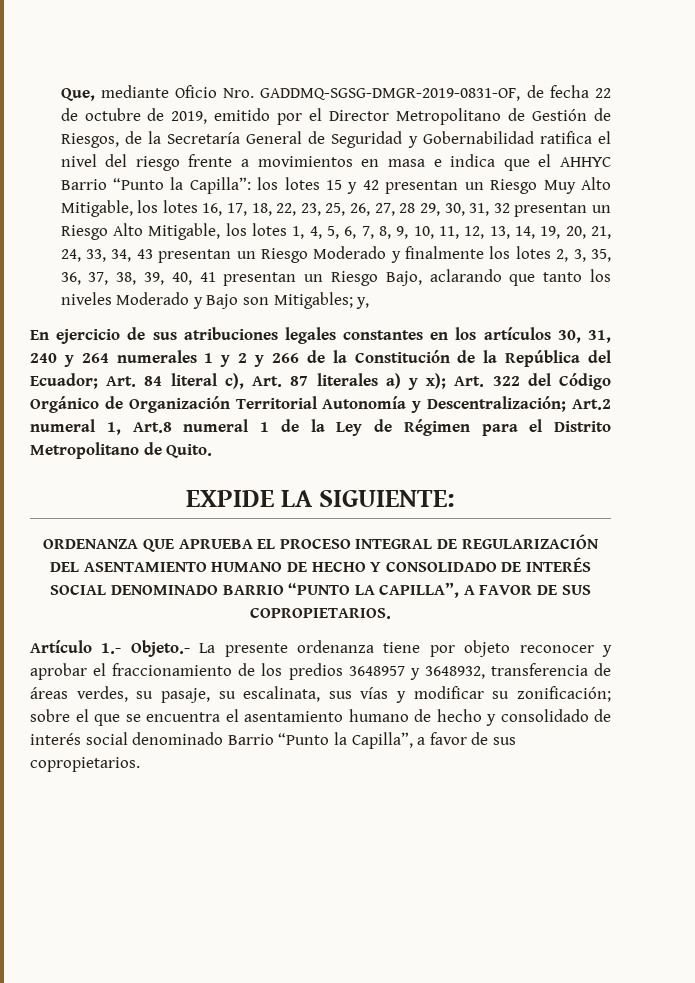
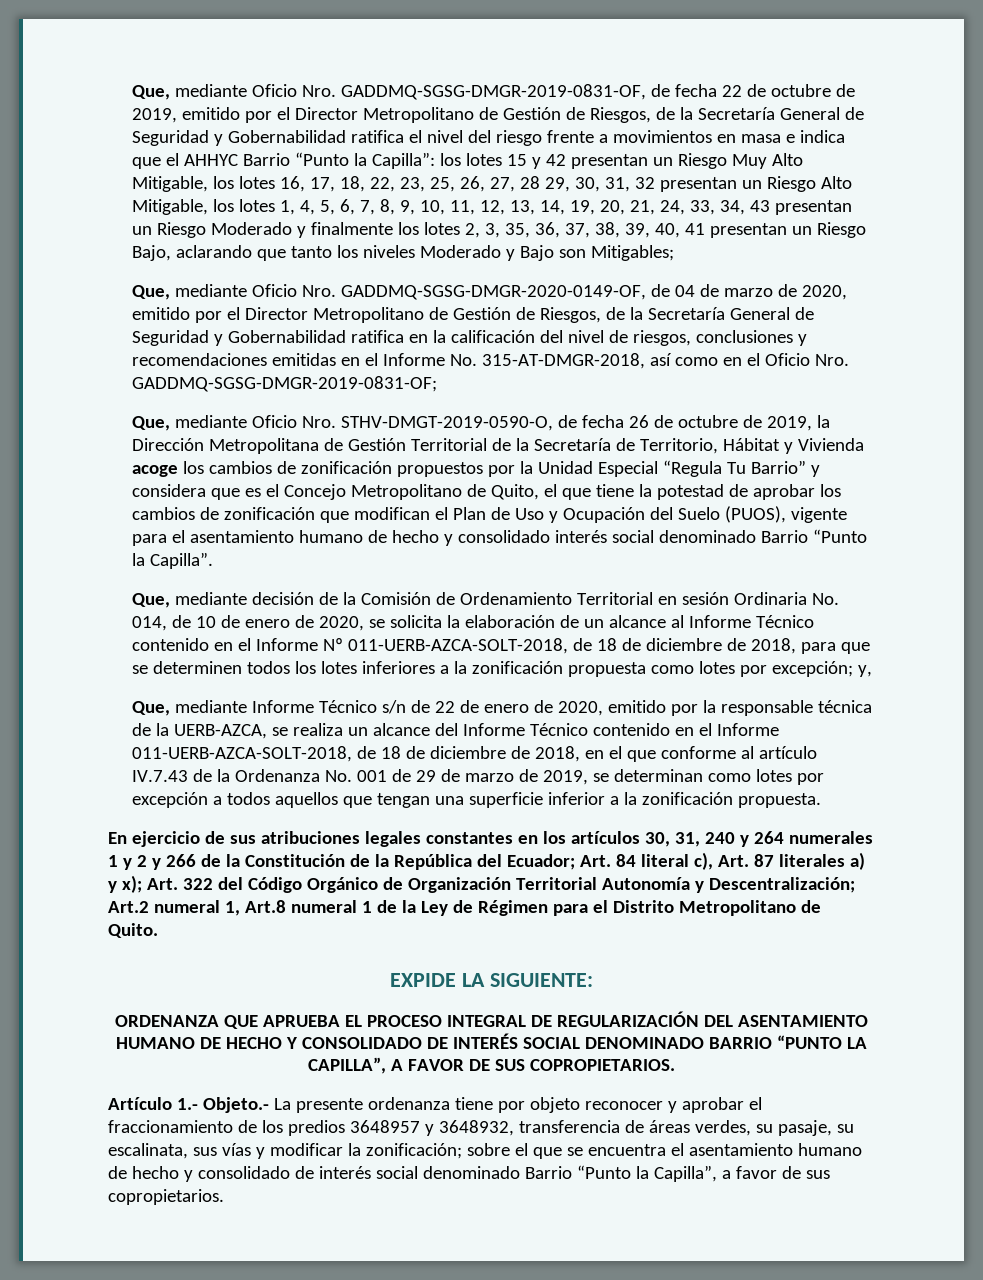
[356,297,370,309] y, -> [131,284,847,300] [131,307,814,323] [131,330,807,346] [131,353,849,369] [131,376,437,392] [131,415,830,431] [131,438,864,454] [131,460,820,477] [131,484,841,500] [131,506,847,523] [131,529,867,546] [131,552,213,569] [131,592,839,608] [131,615,814,631] [131,638,870,654] [131,661,872,677] [131,700,872,716] [131,723,779,739] [131,746,817,762] [131,769,824,785] [131,792,821,808] // Que, mediante Oficio Nro. GADDMQ-SGSG-DMGR-2020-0149-OF, de 04 de marzo de 2020, emitido por el Director Metropolitano de Gestión de Riesgos, de la Secretaría General de Seguridad y Gobernabilidad ratifica en la calificación del nivel de riesgos, conclusiones y recomendaciones emitidas en el Informe No. 315-AT-DMGR-2018, así como en el Oficio Nro. GADDMQ-SGSG-DMGR-2019-0831-OF; // Que, mediante Oficio Nro. STHV-DMGT-2019-0590-O, de fecha 26 de octubre de 2019, la Dirección Metropolitana de Gestión Territorial de la Secretaría de Territorio, Hábitat y Vivienda acoge los cambios de zonificación propuestos por la Unidad Especial “Regula Tu Barrio” y considera que es el Concejo Metropolitano de Quito, el que tiene la potestad de aprobar los cambios de zonificación que modifican el Plan de Uso y Ocupación del Suelo (PUOS), vigente para el asentamiento humano de hecho y consolidado interés social denominado Barrio “Punto la Capilla”. // Que, mediante decisión de la Comisión de Ordenamiento Territorial en sesión Ordinaria No. 014, de 10 de enero de 2020, se solicita la elaboración de un alcance al Informe Técnico contenido en el Informe Nº 011-UERB-AZCA-SOLT-2018, de 18 de diciembre de 2018, para que se determinen todos los lotes inferiores a la zonificación propuesta como lotes por excepción; y, // Que, mediante Informe Técnico s/n de 22 de enero de 2020, emitido por la responsable técnica de la UERB-AZCA, se realiza un alcance del Informe Técnico contenido en el Informe 011-UERB-AZCA-SOLT-2018, de 18 de diciembre de 2018, en el que conforme al artículo IV.7.43 de la Ordenanza No. 001 de 29 de marzo de 2019, se determinan como lotes por excepción a todos aquellos que tengan una superficie inferior a la zonificación propuesta.
[492,691,510,699] su -> [347,1143,361,1156] la

